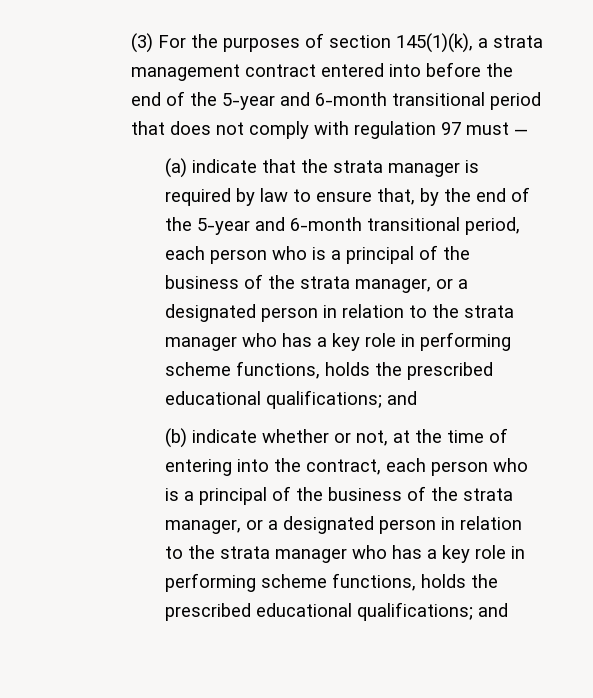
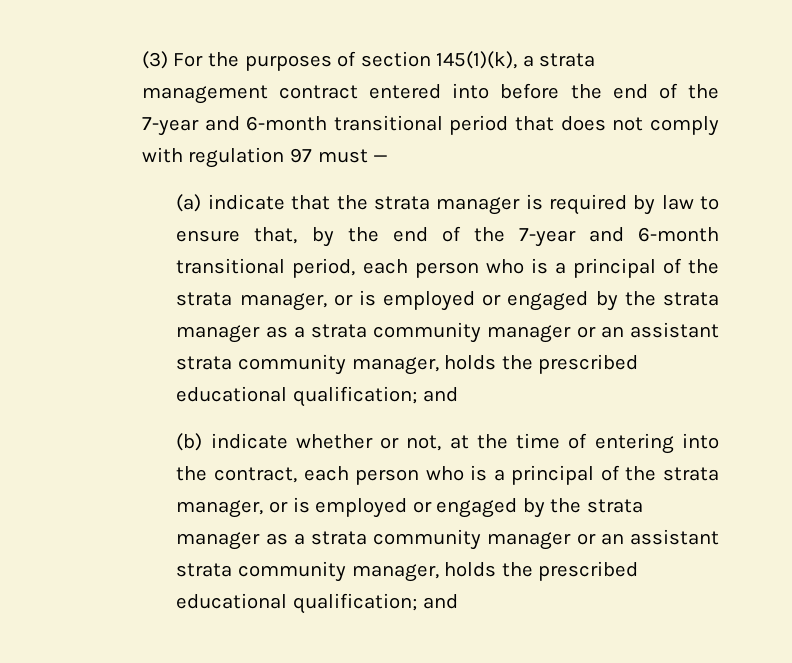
[221,93,275,110] 5-year -> [141,117,199,136] 7-year
[197,218,251,235] 5-year -> [518,228,576,247] 7-year
[165,274,469,293] [165,304,515,322] [165,332,512,351] [165,361,494,380] [165,390,383,409] business of the strata manager, or a designated person in relation to the strata manager who has a key role in performing scheme functions, holds the prescribed educational qualifications; -> [176,290,720,311] [176,322,719,343] [176,354,639,375] [176,386,417,407] strata manager, or is employed or engaged by the strata manager as a strata community manager or an assistant strata community manager, holds the prescribed educational qualification;
[328,486,514,501] [165,516,523,534] [165,545,526,563] [165,573,499,592] [165,602,474,621] business of the strata manager, or a designated person in relation to the strata manager who has a key role in performing scheme functions, holds the prescribed educational qualifications; -> [663,467,719,481] [176,497,643,518] [176,529,719,550] [176,561,639,582] [176,593,417,614] strata manager, or is employed or engaged by the strata manager as a strata community manager or an assistant strata community manager, holds the prescribed educational qualification;

